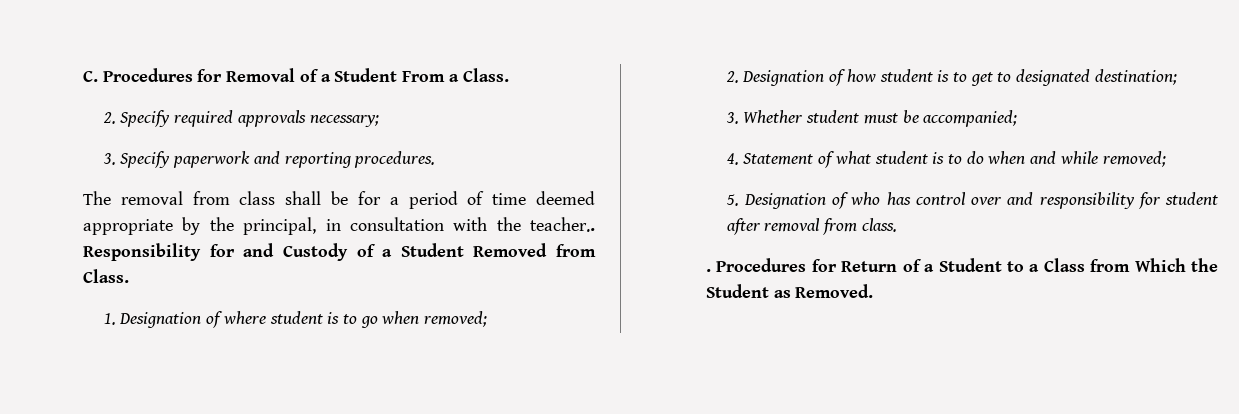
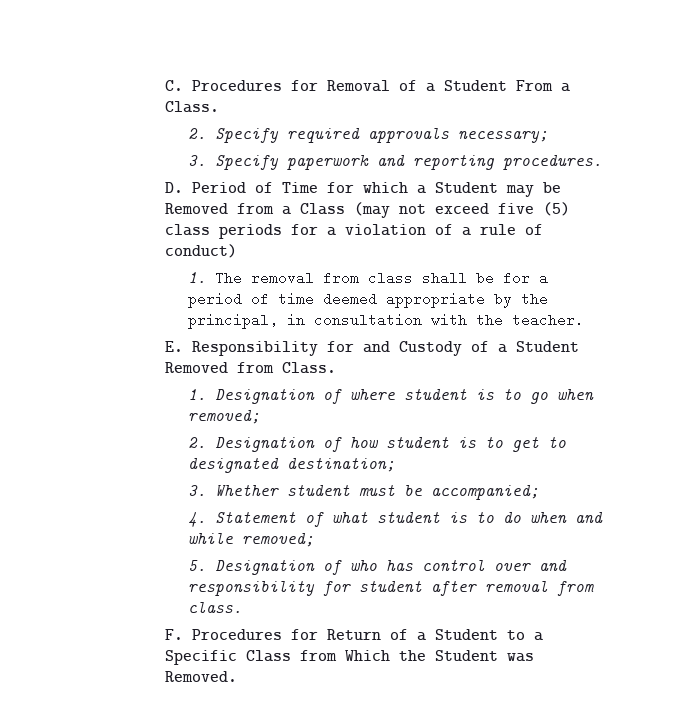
(436, 159) none -> [164,182,561,197] [164,202,570,218] [164,224,543,239] [164,244,237,258] [188,272,207,283] D. Period of Time for which a Student may be Removed from a Class (may not exceed five (5) class periods for a violation of a rule of conduct) // 1.
[529,217,595,232] teacher.. -> [512,313,585,327] [164,341,183,352] teacher. // E.
[705,269,711,272] . -> [164,629,183,640] F.
(1040, 268) none -> [164,650,237,665] Specific
[773,290,791,298] as -> [506,653,534,662] was

